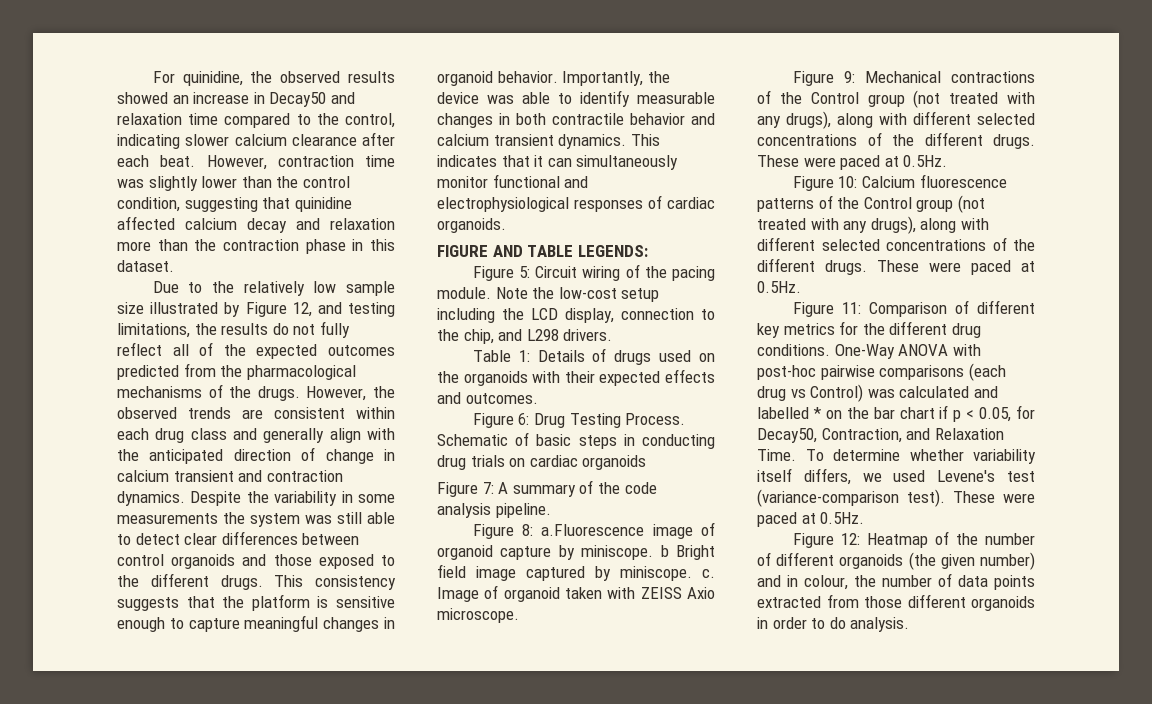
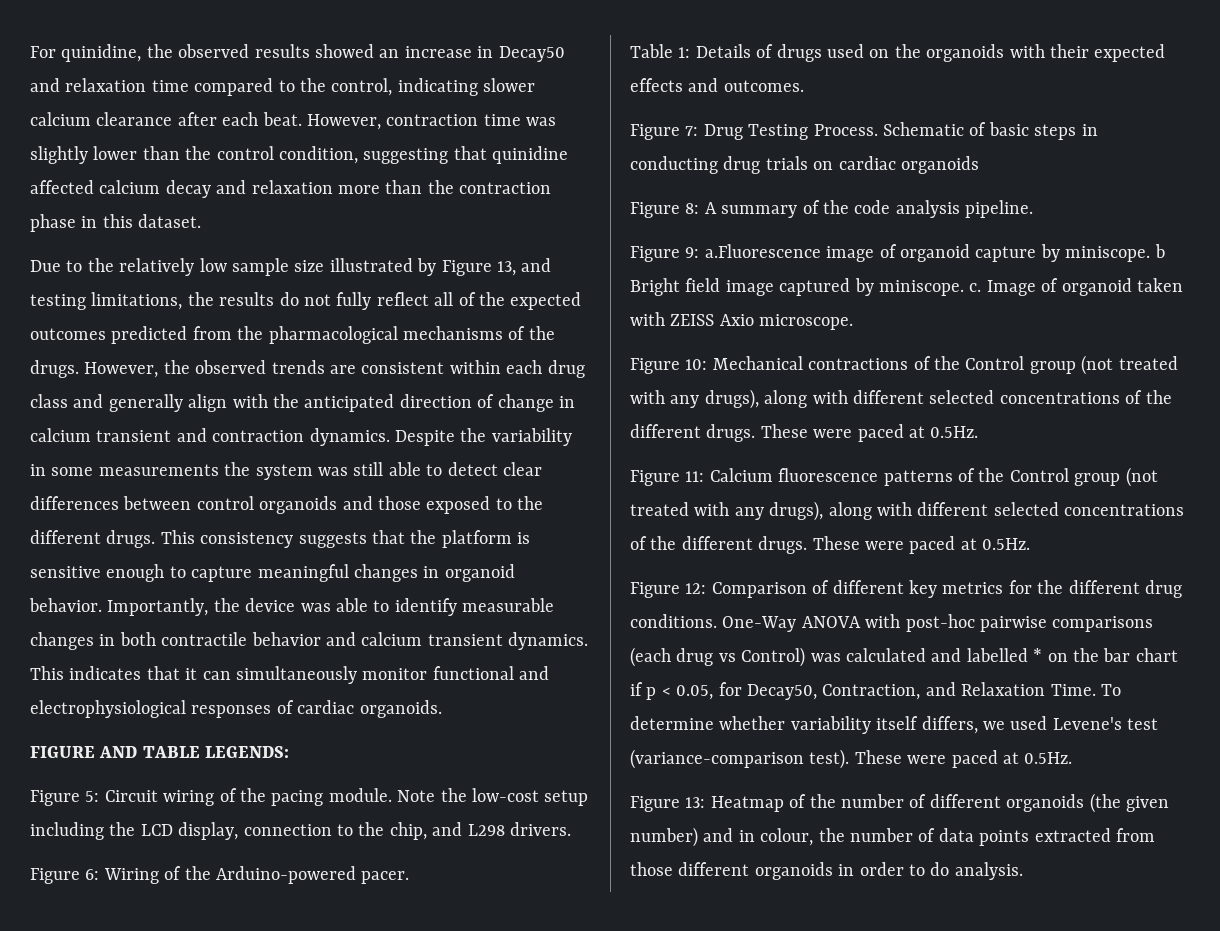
[292,302,312,317] 12, -> [496,261,516,276] 13,
(613, 335) none -> [30,866,410,884] // Figure 6: Wiring of the Arduino-powered pacer.
[518,413,530,425] 6: -> [685,126,699,136] 7:
[482,482,494,494] 7: -> [685,203,700,214] 8:
[522,524,534,536] 8: -> [685,247,700,258] 9:
[843,71,855,83] 9: -> [685,359,708,370] 10:
[838,176,858,188] 10: -> [685,471,705,482] 11:
[841,302,861,314] 11: -> [685,583,707,594] 12:
[840,533,860,545] 12: -> [685,797,706,808] 13:

